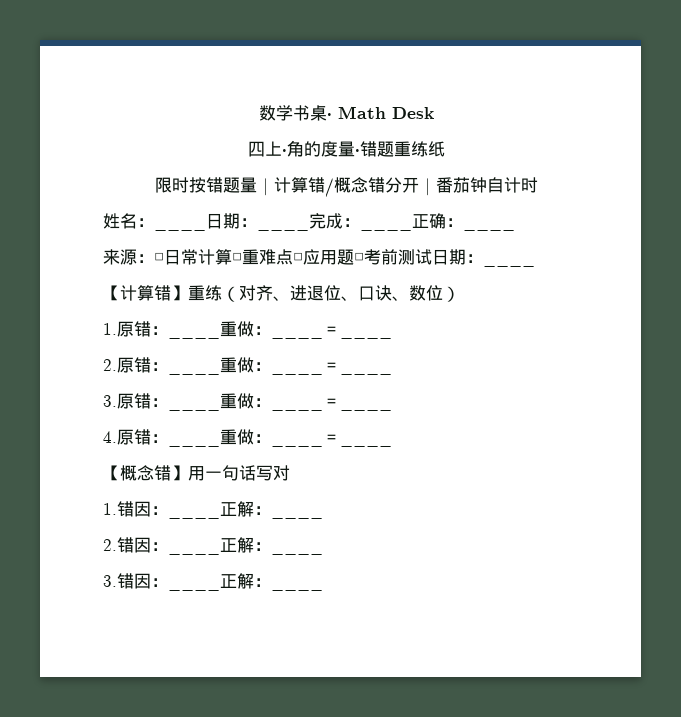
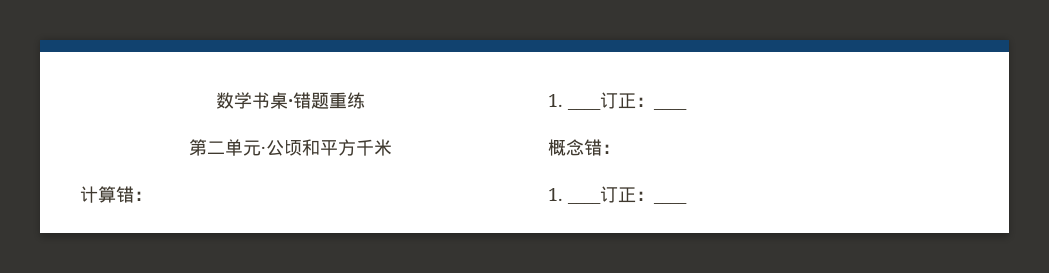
[337,106,434,119] [247,140,445,157] [154,177,538,197] [103,213,154,229] [154,213,257,231] [257,213,360,231] [360,213,463,231] [463,227,515,231] [103,249,483,265] [483,263,535,267] [103,285,460,302] [103,321,168,337] [168,321,271,339] [271,335,323,339] [323,326,340,335] [340,335,392,339] [103,357,168,373] [168,357,271,375] [271,371,323,375] [323,362,340,371] [340,371,392,375] [103,393,168,409] [168,393,271,411] [271,407,323,411] [323,398,340,407] [340,407,392,411] [103,429,168,445] [168,429,271,447] [271,443,323,447] [323,434,340,443] [340,443,392,447] [103,465,290,481] [103,501,168,517] [168,501,271,519] [271,515,323,519] [103,537,168,553] [168,537,271,555] [271,551,323,555] [103,573,168,589] [168,573,254,591] Math Desk // 四上·角的度量·错题重练纸 // 限时按错题量 | 计算错/概念错分开 | 番茄钟自计时 // 姓名：____日期：____完成：____正确：____ // 来源：□日常计算□重难点□应用题□考前测试日期：____ // 【计算错】重练（对齐、进退位、口诀、数位） // 1.原错：____重做：____＝____ // 2.原错：____重做：____＝____ // 3.原错：____重做：____＝____ // 4.原错：____重做：____＝____ // 【概念错】用一句话写对 // 1.错因：____正解：____ // 2.错因：____正解：____ // 3.错因：____正解 -> [293,92,365,109] [189,139,392,156] [80,186,152,203] [548,94,563,107] [567,92,654,110] [653,107,687,110] [548,139,620,156] [548,188,563,201] [567,186,636,204] 错题重练 // 第二单元·公顷和平方千米 // 计算错： // 1. ____订正：____ // 概念错： // 1. ____订正

